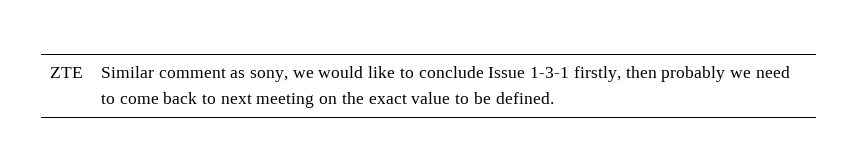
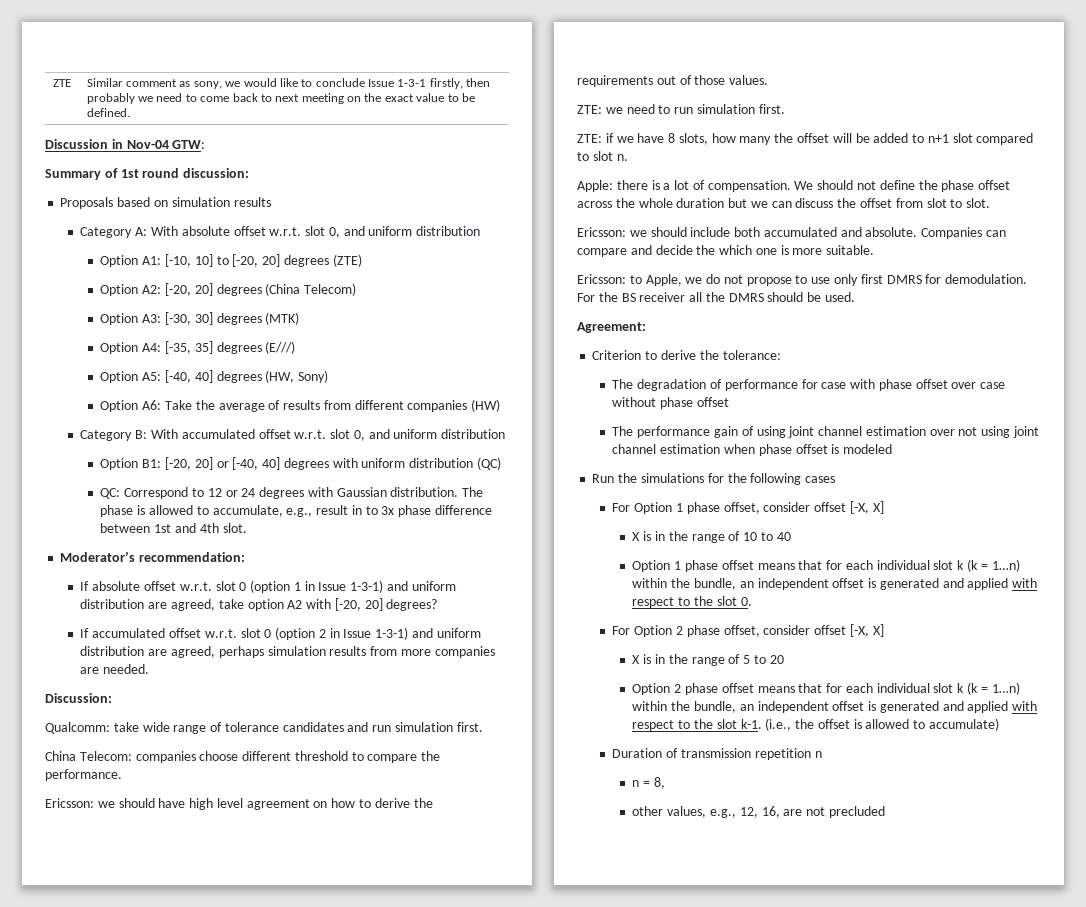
(554, 98) none -> [45,139,206,149] [45,168,250,180] [60,197,271,209] [80,226,481,238] [100,254,362,267] [100,283,357,296] [100,312,300,325] [100,341,296,354] [100,370,329,383] [100,399,501,412] [80,429,506,441] [100,457,502,470] [100,487,484,499] [100,505,493,517] [100,523,247,533] [60,551,246,562] [80,580,456,593] [80,598,438,611] [80,627,481,640] [80,646,495,658] [80,664,150,674] [45,693,112,703] [45,722,483,734] [45,751,441,763] [45,769,122,781] [45,798,433,810] [577,75,769,87] [577,104,785,114] [577,133,1034,145] [577,151,628,161] [577,180,1011,192] [577,198,991,208] [577,227,1007,239] [577,245,875,257] [577,274,1028,286] [577,292,856,302] [577,322,646,333] [592,350,781,360] [612,379,1006,391] [612,397,729,409] [612,426,1040,438] [612,444,893,456] [592,473,836,485] [612,501,884,514] [632,531,791,543] [632,559,1020,572] [632,578,1038,590] [632,596,752,608] [612,624,884,637] [632,654,784,666] [632,682,1020,695] [632,701,1038,713] [632,718,1000,731] [612,748,822,760] [632,777,666,789] [632,806,885,818] // Discussion in Nov-04 GTW: // Summary of 1st round discussion: // Proposals based on simulation results // Category A: With absolute offset w.r.t. slot 0, and uniform distribution // Option A1: [-10, 10] to [-20, 20] degrees (ZTE) // Option A2: [-20, 20] degrees (China Telecom) // Option A3: [-30, 30] degrees (MTK) // Option A4: [-35, 35] degrees (E///) // Option A5: [-40, 40] degrees (HW, Sony) // Option A6: Take the average of results from different companies (HW) // Category B: With accumulated offset w.r.t. slot 0, and uniform distribution // Option B1: [-20, 20] or [-40, 40] degrees with uniform distribution (QC) // QC: Correspond to 12 or 24 degrees with Gaussian distribution. The phase is allowed to accumulate, e.g., result in to 3x phase difference between 1st and 4th slot. // Moderator’s recommendation: // If absolute offset w.r.t. slot 0 (option 1 in Issue 1-3-1) and uniform distribution are agreed, take option A2 with [-20, 20] degrees? // If accumulated offset w.r.t. slot 0 (option 2 in Issue 1-3-1) and uniform distribution are agreed, perhaps simulation results from more companies are needed. // Discussion: // Qualcomm: take wide range of tolerance candidates and run simulation first. // China Telecom: companies choose different threshold to compare the performance. // Ericsson: we should have high level agreement on how to derive the requirements out of those values. // ZTE: we need to run simulation first. // ZTE: if we have 8 slots, how many the offset will be added to n+1 slot compared to slot n. // Apple: there is a lot of compensation. We should not define the phase offset across the whole duration but we can discuss the offset from slot to slot. // Ericsson: we should include both accumulated and absolute. Companies can compare and decide the which one is more suitable. // Ericsson: to Apple, we do not propose to use only first DMRS for demodulation. For the BS receiver all the DMRS should be used. // Agreement: // Criterion to derive the tolerance: // The degradation of performance for case with phase offset over case without phase offset // The performance gain of using joint channel estimation over not using joint channel estimation when phase offset is modeled // Run the simulations for the following cases // For Option 1 phase offset, consider offset [-X, X] // X is in the range of 10 to 40 // Option 1 phase offset means that for each individual slot k (k = 1…n) within the bundle, an independent offset is generated and applied with respect to the slot 0. // For Option 2 phase offset, consider offset [-X, X] // X is in the range of 5 to 20 // Option 2 phase offset means that for each individual slot k (k = 1…n) within the bundle, an independent offset is generated and applied with respect to the slot k-1. (i.e., the offset is allowed to accumulate) // Duration of transmission repetition n // n = 8, // other values, e.g., 12, 16, are not precluded

